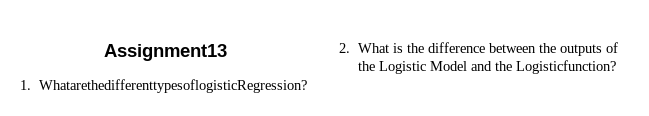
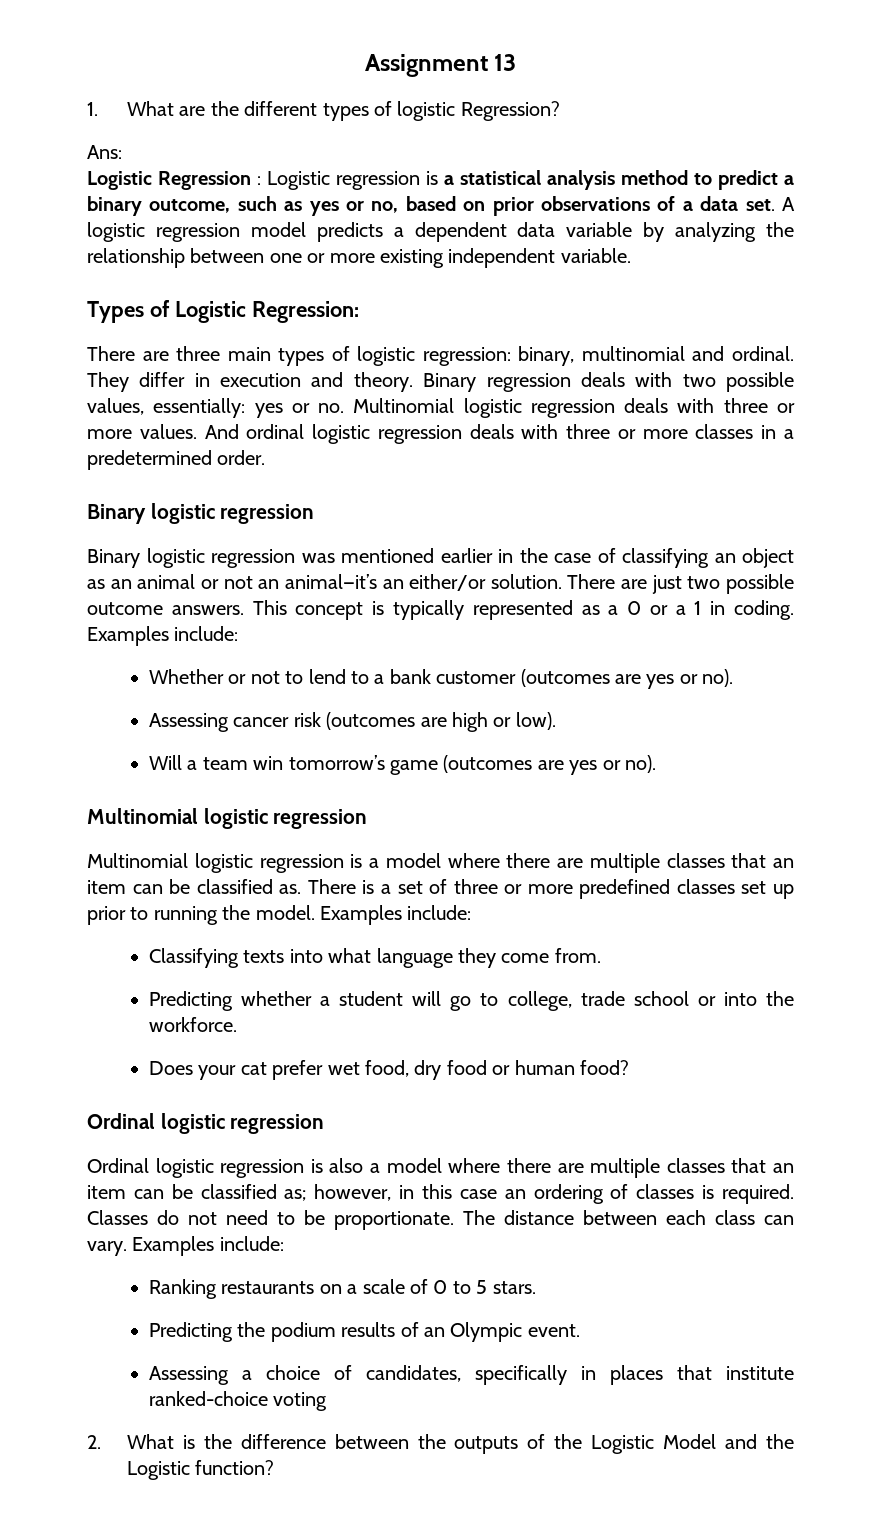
[103,44,227,61] Assignment13 -> [364,54,517,77] Assignment 13
[38,79,307,93] WhatarethedifferenttypesoflogisticRegression? -> [126,101,560,121] [87,145,122,159] [87,170,794,190] [87,196,795,216] [87,222,794,242] [87,248,631,268] [87,300,359,323] [87,346,794,366] [87,372,795,392] [87,398,795,418] [87,424,794,444] [87,450,266,470] [87,503,315,524] [87,548,794,568] [87,574,795,594] [87,600,795,620] [87,626,239,646] [148,669,734,689] [148,712,556,732] [148,755,656,775] [87,808,368,829] [87,853,794,873] [87,879,794,899] [87,905,472,925] [148,948,601,968] [148,991,795,1011] [148,1017,237,1032] [148,1060,629,1080] [87,1113,325,1134] [87,1158,794,1178] [87,1184,794,1204] [87,1210,794,1230] [87,1236,284,1256] [148,1279,536,1299] [148,1322,580,1342] [148,1365,795,1385] [148,1391,328,1411] What are the different types of logistic Regression? // Ans: // Logistic Regression : Logistic regression is a statistical analysis method to predict a binary outcome, such as yes or no, based on prior observations of a data set. A logistic regression model predicts a dependent data variable by analyzing the relationship between one or more existing independent variable. // Types of Logistic Regression: // There are three main types of logistic regression: binary, multinomial and ordinal. They differ in execution and theory. Binary regression deals with two possible values, essentially: yes or no. Multinomial logistic regression deals with three or more values. And ordinal logistic regression deals with three or more classes in a predetermined order. // Binary logistic regression // Binary logistic regression was mentioned earlier in the case of classifying an object as an animal or not an animal—it’s an either/or solution. There are just two possible outcome answers. This concept is typically represented as a 0 or a 1 in coding. Examples include: // Whether or not to lend to a bank customer (outcomes are yes or no). // Assessing cancer risk (outcomes are high or low). // Will a team win tomorrow’s game (outcomes are yes or no). // Multinomial logistic regression // Multinomial logistic regression is a model where there are multiple classes that an item can be classified as. There is a set of three or more predefined classes set up prior to running the model. Examples include: // Classifying texts into what language they come from. // Predicting whether a student will go to college, trade school or into the workforce. // Does your cat prefer wet food, dry food or human food? // Ordinal logistic regression // Ordinal logistic regression is also a model where there are multiple classes that an item can be classified as; however, in this case an ordering of classes is required. Classes do not need to be proportionate. The distance between each class can vary. Examples include: // Ranking restaurants on a scale of 0 to 5 stars. // Predicting the podium results of an Olympic event. // Assessing a choice of candidates, specifically in places that institute ranked-choice voting
[515,60,616,74] Logisticfunction? -> [126,1460,275,1480] Logistic function?

